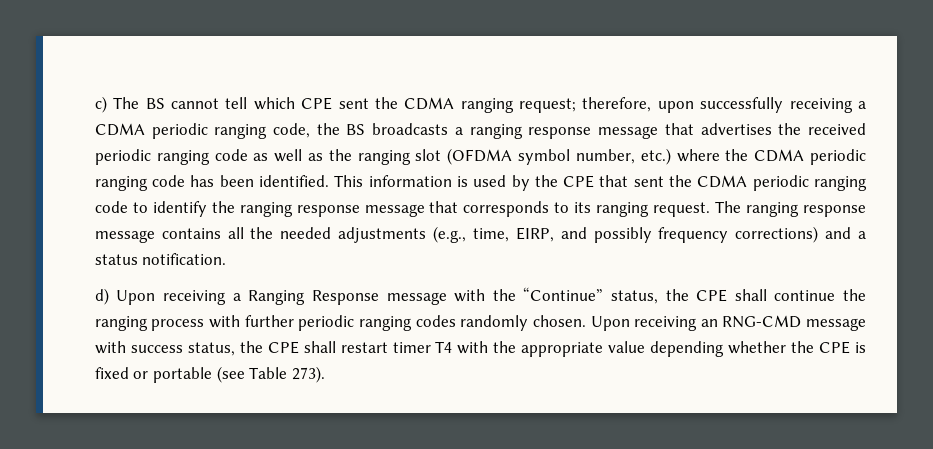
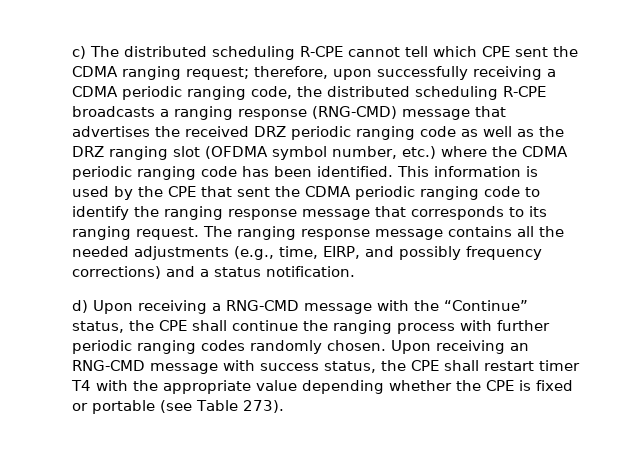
[145,98,165,109] BS -> [123,46,343,60] distributed scheduling R-CPE
[346,124,366,135] BS -> [326,86,546,100] distributed scheduling R-CPE
(592, 133) none -> [311,106,397,119] (RNG-CMD)
(867, 129) none -> [253,126,286,137] DRZ
(352, 155) none -> [71,146,104,157] DRZ
[248,290,379,305] Ranging Response -> [225,300,299,311] RNG-CMD

